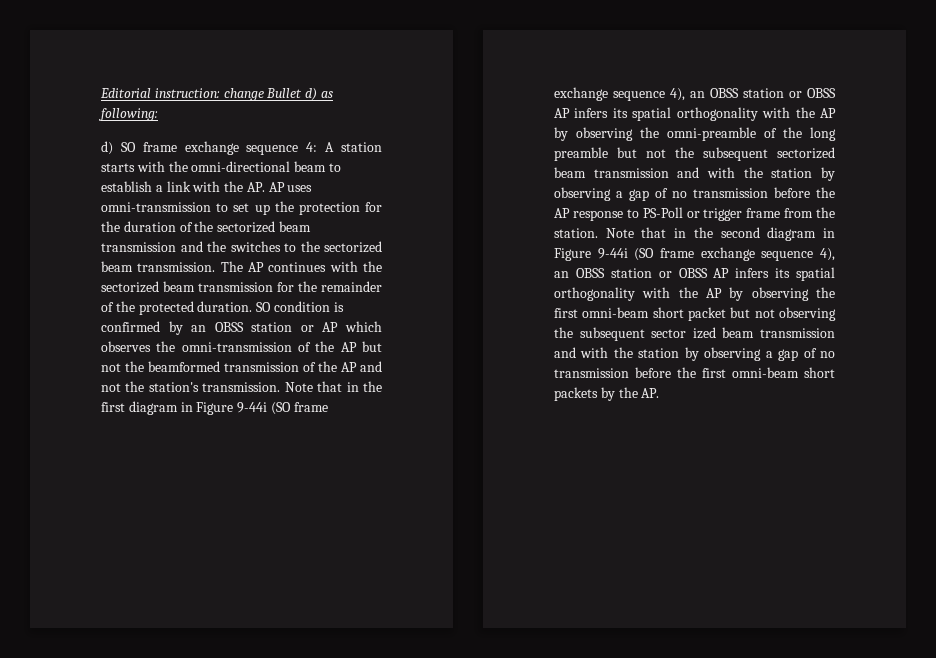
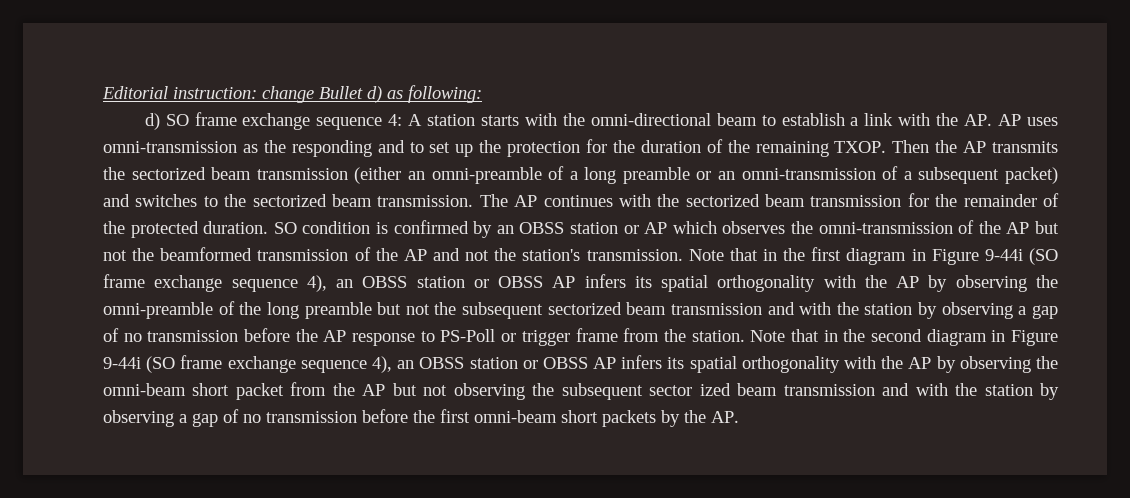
(211, 207) none -> [242,140,405,157] as the responding and
[217,221,311,233] [101,241,226,252] sectorized beam transmission and the -> [755,140,1058,157] [103,166,1059,184] [103,194,130,207] remaining TXOP. Then the AP transmits the sectorized beam transmission (either an omni-preamble of a long preamble or an omni-transmission of a subsequent packet) and
[554,308,578,318] first -> (1058, 362) none
(726, 314) none -> [290,382,386,396] from the AP

